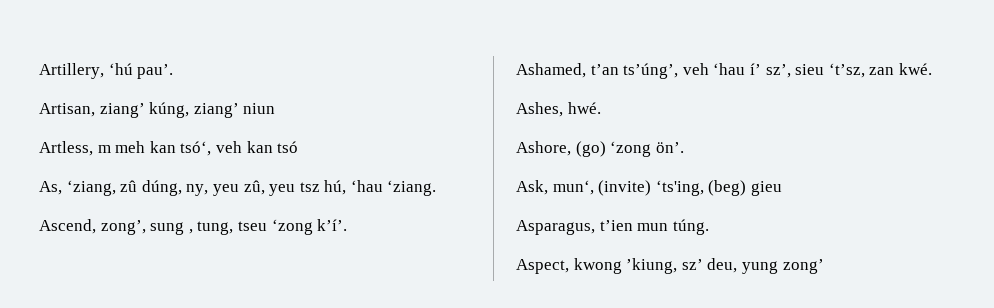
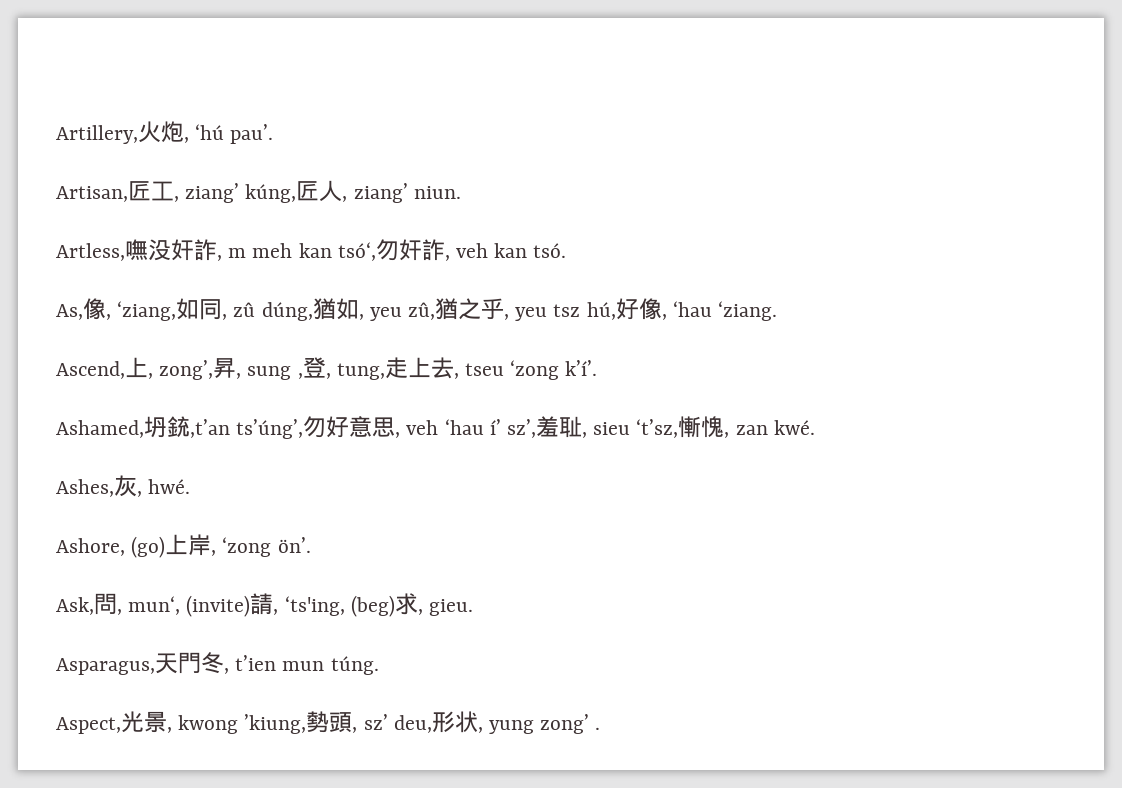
(104, 71) none -> [138,121,189,143] 火炮,
[99,102,276,118] [39,141,93,156] ziang’ kúng, ziang’ niun // Artless, -> [128,180,461,203] [56,239,222,261] 匠工, ziang’ kúng,匠人, ziang’ niun. // Artless,嘸没奸詐,
(212, 148) none -> [375,239,450,261] 勿奸詐,
[277,141,299,153] tsó -> [533,243,567,258] tsó.
[66,180,265,196] ‘ziang, zû dúng, ny, yeu zû, -> [83,298,510,321] 像, ‘ziang,如同, zû dúng,猶如, yeu zû,猶之乎,
(347, 187) none -> [615,298,667,320] 好像,
[100,219,348,235] [516,63,865,79] zong’, sung , tung, tseu ‘zong k’í’. // Ashamed, t’an ts’úng’, veh ‘hau í’ sz’, sieu ‘t’sz, -> [125,357,598,380] [56,416,730,439] 上, zong’,昇, sung ,登, tung,走上去, tseu ‘zong k’í’. // Ashamed,坍銃,t’an ts’úng’,勿好意思, veh ‘hau í’ sz’,羞耻, sieu ‘t’sz,慚愧,
(563, 109) none -> [114,475,142,497] 灰,
(606, 149) none -> [165,534,217,556] 上岸,
(548, 187) none -> [94,593,122,615] 問,
(652, 188) none -> [250,593,279,615] 請,
[750,181,782,196] gieu -> [394,593,474,616] 求, gieu.
(595, 227) none -> [155,652,229,674] 天門冬,
[573,258,738,274] kwong ’kiung, sz’ deu, -> [121,711,483,734] 光景, kwong ’kiung,勢頭, sz’ deu,形状,
(824, 266) none -> [595,727,601,730] .

